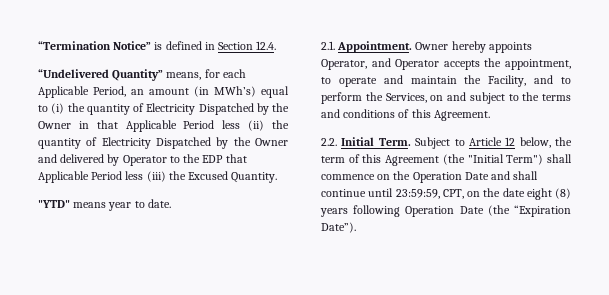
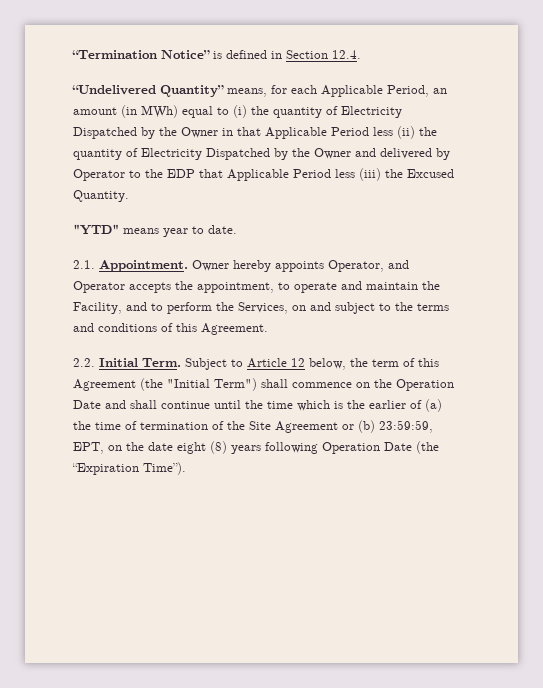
[214,86,256,97] MWh’s) -> [141,105,178,118] MWh)
[395,189,464,199] 23:59:59, CPT, -> [245,399,442,412] [73,420,433,433] [73,442,104,454] the time which is the earlier of (a) the time of termination of the Site Agreement or (b) 23:59:59, EPT,
[321,222,356,233] Date”). -> [143,462,186,475] Time”).

